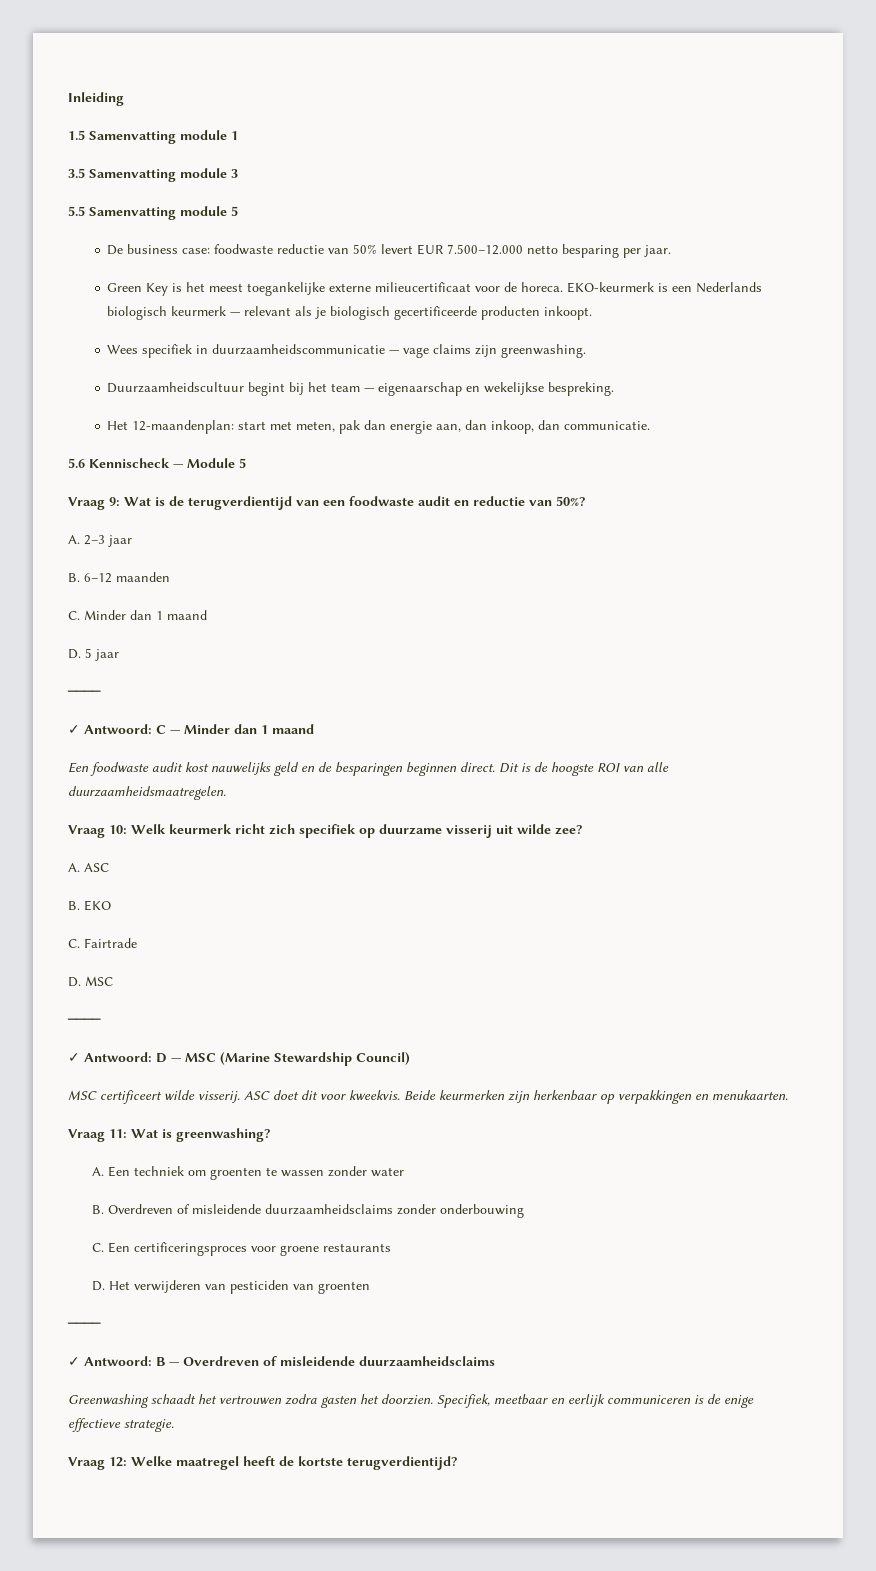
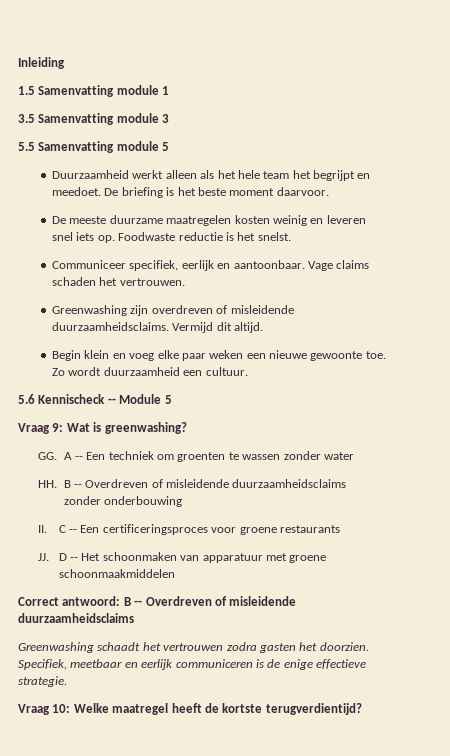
[107,244,672,258] [107,282,763,296] [107,306,593,320] [107,344,587,358] [107,382,615,396] [107,420,651,434] De business case: foodwaste reductie van 50% levert EUR 7.500–12.000 netto besparing per jaar. // Green Key is het meest toegankelijke externe milieucertificaat voor de horeca. EKO-keurmerk is een Nederlands biologisch keurmerk — relevant als je biologisch gecertificeerde producten inkoopt. // Wees specifiek in duurzaamheidscommunicatie — vage claims zijn greenwashing. // Duurzaamheidscultuur begint bij het team — eigenaarschap en wekelijkse bespreking. // Het 12-maandenplan: start met meten, pak dan energie aan, dan inkoop, dan communicatie. -> [52,170,371,181] [52,187,329,198] [52,215,366,226] [52,232,291,243] [52,260,370,271] [52,277,185,286] [52,305,294,316] [52,322,264,333] [52,350,386,361] [52,367,248,376] Duurzaamheid werkt alleen als het hele team het begrijpt en meedoet. De briefing is het beste moment daarvoor. // De meeste duurzame maatregelen kosten weinig en leveren snel iets op. Foodwaste reductie is het snelst. // Communiceer specifiek, eerlijk en aantoonbaar. Vage claims schaden het vertrouwen. // Greenwashing zijn overdreven of misleidende duurzaamheidsclaims. Vermijd dit altijd. // Begin klein en voeg elke paar weken een nieuwe gewoonte toe. Zo wordt duurzaamheid een cultuur.
[173,464,183,468] — -> [107,398,116,404] --
[169,496,586,510] [68,535,132,547] [68,572,170,583] [68,610,207,620] [68,648,119,661] [67,690,101,696] [68,724,314,734] [68,762,669,776] [68,786,226,800] [68,824,583,838] [68,863,109,872] [68,900,111,911] [68,938,137,948] [68,976,113,987] [67,1018,101,1024] [68,1052,410,1066] [68,1090,788,1104] [68,1128,271,1142] [92,1167,105,1176] de terugverdientijd van een foodwaste audit en reductie van 50%? // A. 2–3 jaar // B. 6–12 maanden // C. Minder dan 1 maand // D. 5 jaar // ──── // ✓ Antwoord: C — Minder dan 1 maand // Een foodwaste audit kost nauwelijks geld en de besparingen beginnen direct. Dit is de hoogste ROI van alle duurzaamheidsmaatregelen. // Vraag 10: Welk keurmerk richt zich specifiek op duurzame visserij uit wilde zee? // A. ASC // B. EKO // C. Fairtrade // D. MSC // ──── // ✓ Antwoord: D — MSC (Marine Stewardship Council) // MSC certificeert wilde visserij. ASC doet dit voor kweekvis. Beide keurmerken zijn herkenbaar op verpakkingen en menukaarten. // Vraag 11: Wat is greenwashing? // A. -> [104,422,187,434] [38,452,83,460] greenwashing? // GG. A --
[92,1205,105,1214] B. -> [38,480,82,488] HH. B --
[92,1243,105,1252] C. -> [38,525,78,533] II. C --
[92,1280,371,1294] [67,1322,101,1328] [68,1356,179,1366] D. Het verwijderen van pesticiden van groenten // ──── // ✓ Antwoord: B — -> [38,552,327,563] [58,569,175,578] [18,596,143,606] JJ. D -- Het schoonmaken van apparatuur met groene schoonmaakmiddelen // Correct antwoord: B --
[109,1457,127,1467] 12: -> [52,704,71,713] 10:

